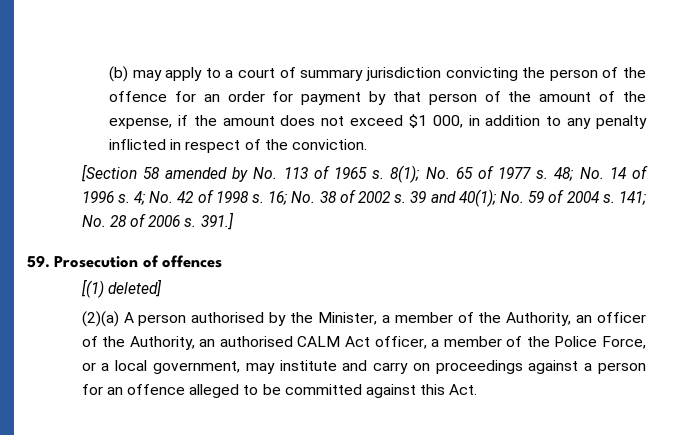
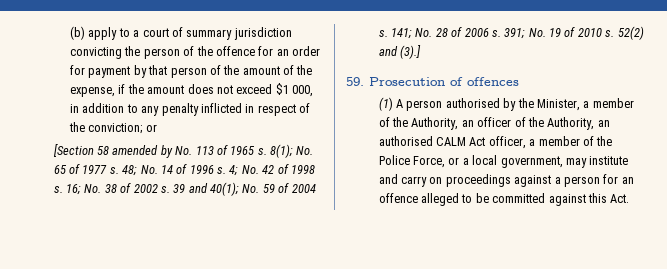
[132,70,162,81] may -> (86, 33) none
[291,139,367,150] conviction. -> [88,123,157,134] conviction; or
[200,212,234,230] 391.] -> [504,26,644,40] [378,45,422,59] 391; No. 19 of 2010 s. 52(2) and (3).]
[81,279,162,298] [81,311,119,327] [(1) deleted] // (2)(a) -> [378,97,393,111] (1)

